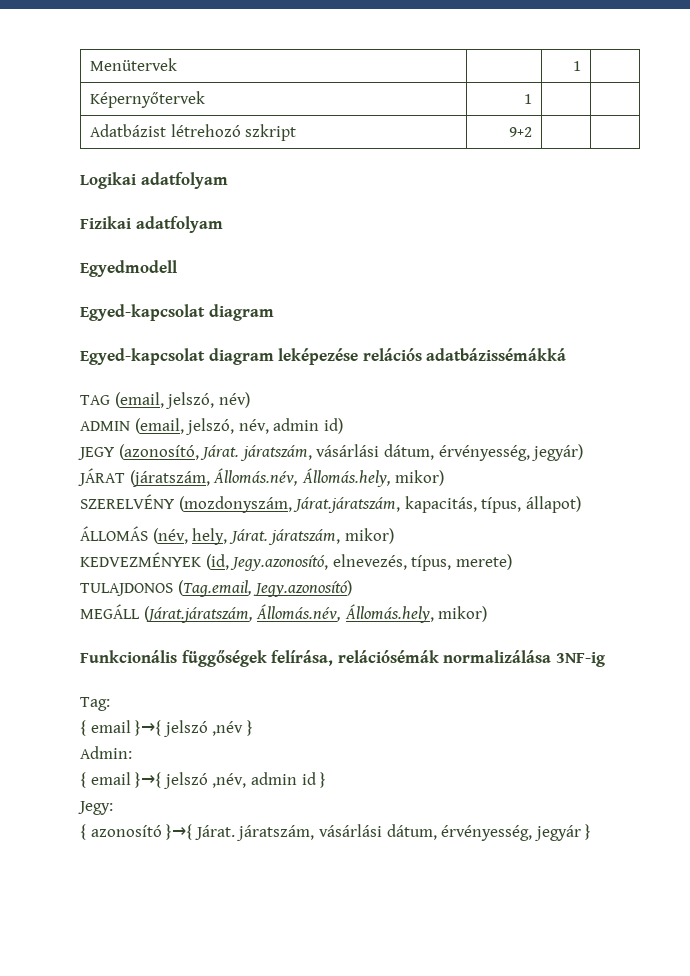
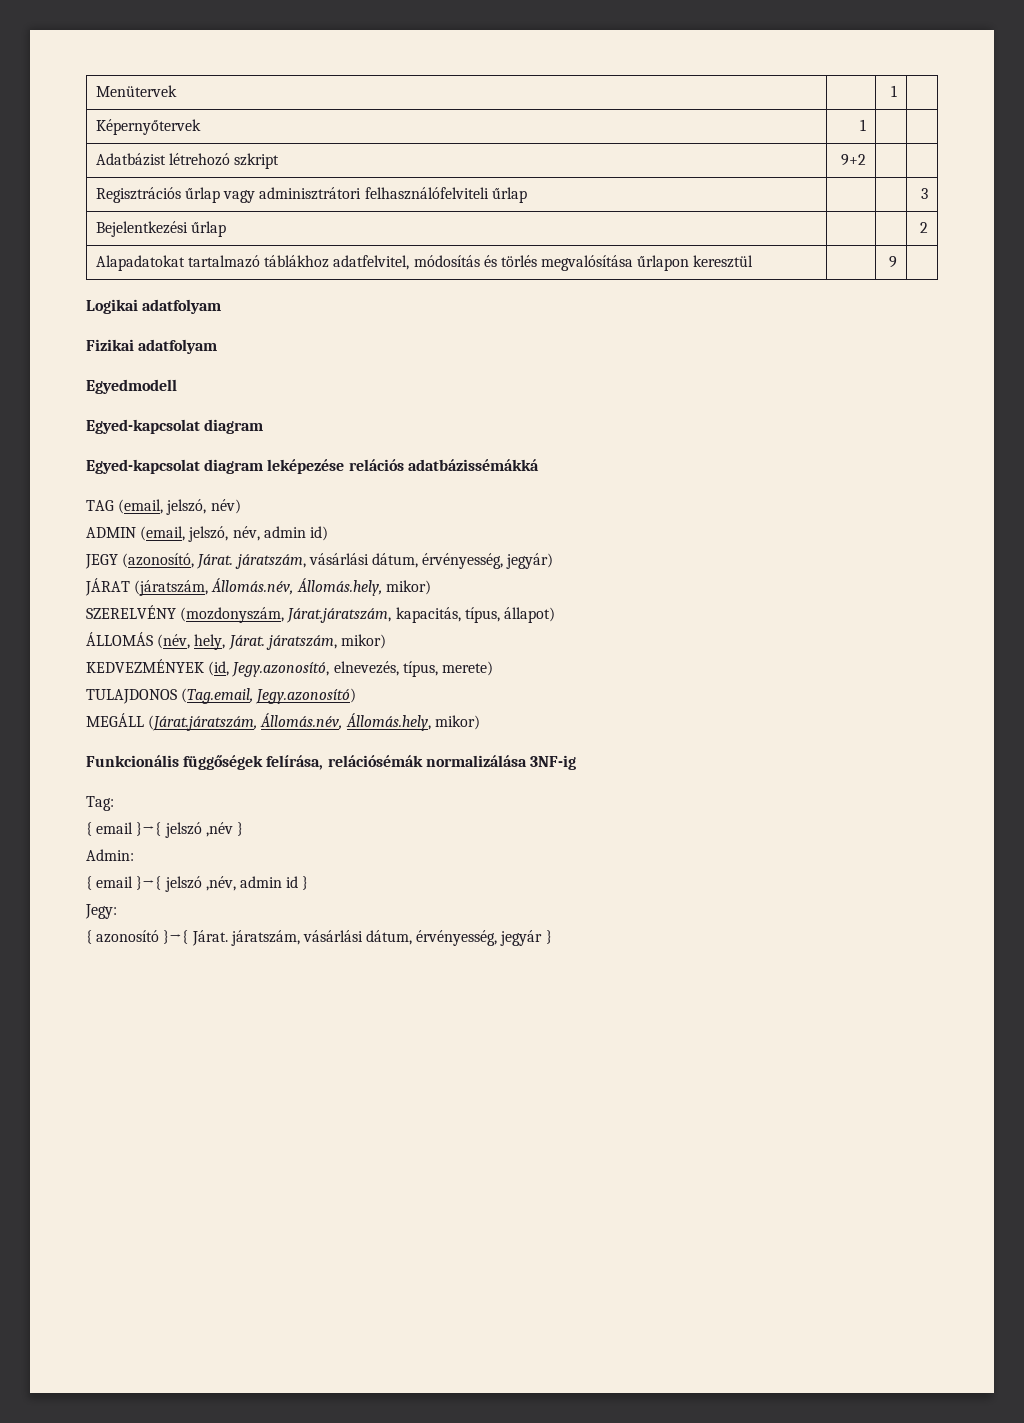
(532, 132) none -> [95,187,527,203] [921,188,929,199] [95,221,226,237] [920,222,929,233] [95,255,754,271] [889,256,898,268] // Regisztrációs űrlap vagy adminisztrátori felhasználófelviteli űrlap | | | 3 // Bejelentkezési űrlap | | | 2 // Alapadatokat tartalmazó táblákhoz adatfelvitel, módosítás és törlés megvalósítása űrlapon keresztül | | 9 |

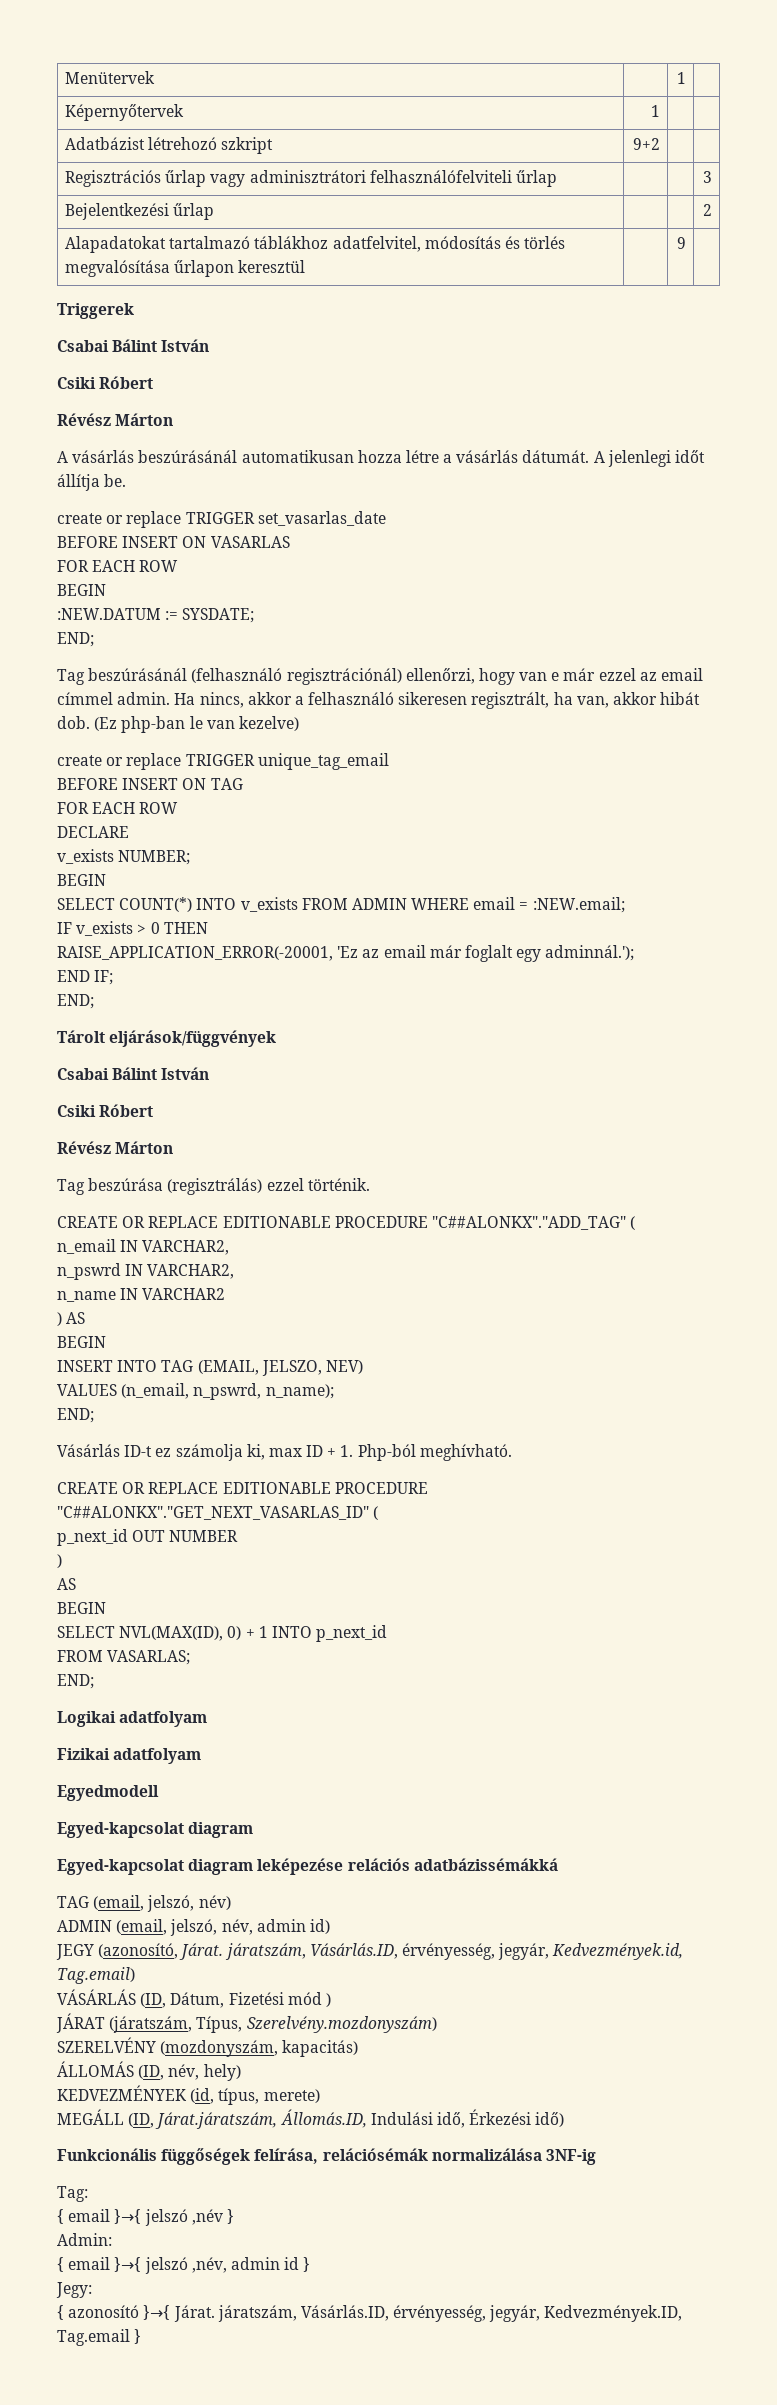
(898, 262) none -> [57,303,134,319] [57,339,210,352] [57,376,154,389] [57,413,174,426] [57,450,706,467] [57,474,127,491] [57,511,386,528] [57,536,290,548] [57,560,179,572] [57,584,106,596] [57,608,255,623] [57,632,94,647] [57,668,704,685] [57,692,701,709] [57,716,299,733] [57,753,389,770] [57,778,243,790] [57,802,179,814] [57,826,129,838] [57,849,191,865] [57,874,106,886] [57,897,625,913] [57,921,208,936] [57,945,635,962] [57,970,114,985] [57,994,94,1009] [57,1030,277,1047] [57,1067,210,1080] [57,1104,154,1117] [57,1141,174,1154] [57,1178,370,1195] [57,1216,636,1230] [57,1239,230,1255] [57,1263,235,1280] [57,1288,226,1302] [57,1312,86,1326] [57,1336,106,1348] [57,1360,363,1376] [57,1383,334,1400] [57,1408,94,1423] [57,1444,512,1461] [57,1482,428,1494] [57,1506,379,1520] [57,1529,239,1546] [57,1554,62,1568] [57,1578,76,1590] [57,1602,106,1614] [57,1625,388,1642] [57,1650,191,1665] [57,1674,94,1689] // Triggerek // Csabai Bálint István // Csiki Róbert // Révész Márton // A vásárlás beszúrásánál automatikusan hozza létre a vásárlás dátumát. A jelenlegi időt állítja be. // create or replace TRIGGER set_vasarlas_date // BEFORE INSERT ON VASARLAS // FOR EACH ROW // BEGIN // :NEW.DATUM := SYSDATE; // END; // Tag beszúrásánál (felhasználó regisztrációnál) ellenőrzi, hogy van e már ezzel az email címmel admin. Ha nincs, akkor a felhasználó sikeresen regisztrált, ha van, akkor hibát dob. (Ez php-ban le van kezelve) // create or replace TRIGGER unique_tag_email // BEFORE INSERT ON TAG // FOR EACH ROW // DECLARE // v_exists NUMBER; // BEGIN // SELECT COUNT(*) INTO v_exists FROM ADMIN WHERE email = :NEW.email; // IF v_exists > 0 THEN // RAISE_APPLICATION_ERROR(-20001, 'Ez az email már foglalt egy adminnál.'); // END IF; // END; // Tárolt eljárások/függvények // Csabai Bálint István // Csiki Róbert // Révész Márton // Tag beszúrása (regisztrálás) ezzel történik. // CREATE OR REPLACE EDITIONABLE PROCEDURE "C##ALONKX"."ADD_TAG" ( // n_email IN VARCHAR2, // n_pswrd IN VARCHAR2, // n_name IN VARCHAR2 // ) AS // BEGIN // INSERT INTO TAG (EMAIL, JELSZO, NEV) // VALUES (n_email, n_pswrd, n_name); // END; // Vásárlás ID-t ez számolja ki, max ID + 1. Php-ból meghívható. // CREATE OR REPLACE EDITIONABLE PROCEDURE "C##ALONKX"."GET_NEXT_VASARLAS_ID" ( // p_next_id OUT NUMBER // ) // AS // BEGIN // SELECT NVL(MAX(ID), 0) + 1 INTO p_next_id // FROM VASARLAS; // END;
[308,553,554,569] vásárlási dátum, érvényesség, jegyár) -> [309,1943,684,1960] [57,1967,135,1984] [57,1989,331,2008] Vásárlás.ID, érvényesség, jegyár, Kedvezmények.id, Tag.email) // VÁSÁRLÁS (ID, Dátum, Fizetési mód )
[211,578,431,596] Állomás.név, Állomás.hely, mikor) -> [196,2016,437,2033] Típus, Szerelvény.mozdonyszám)
[286,607,555,623] [86,632,386,650] Járat.járatszám, kapacitás, típus, állapot) // ÁLLOMÁS (név, hely, Járat. járatszám, mikor) -> [282,2040,359,2057] [57,2061,241,2081] kapacitás) // ÁLLOMÁS (ID, név, hely)
[231,661,399,677] Jegy.azonosító, elnevezés, -> (215, 2096) none
[86,688,357,704] [86,713,480,731] TULAJDONOS (Tag.email, Jegy.azonosító) // MEGÁLL (Járat.járatszám, Állomás.név, Állomás.hely, mikor) -> [57,2109,565,2129] MEGÁLL (ID, Járat.járatszám, Állomás.ID, Indulási idő, Érkezési idő)
[302,930,543,946] vásárlási dátum, érvényesség, jegyár -> [300,2305,683,2322] [57,2329,130,2346] Vásárlás.ID, érvényesség, jegyár, Kedvezmények.ID, Tag.email

